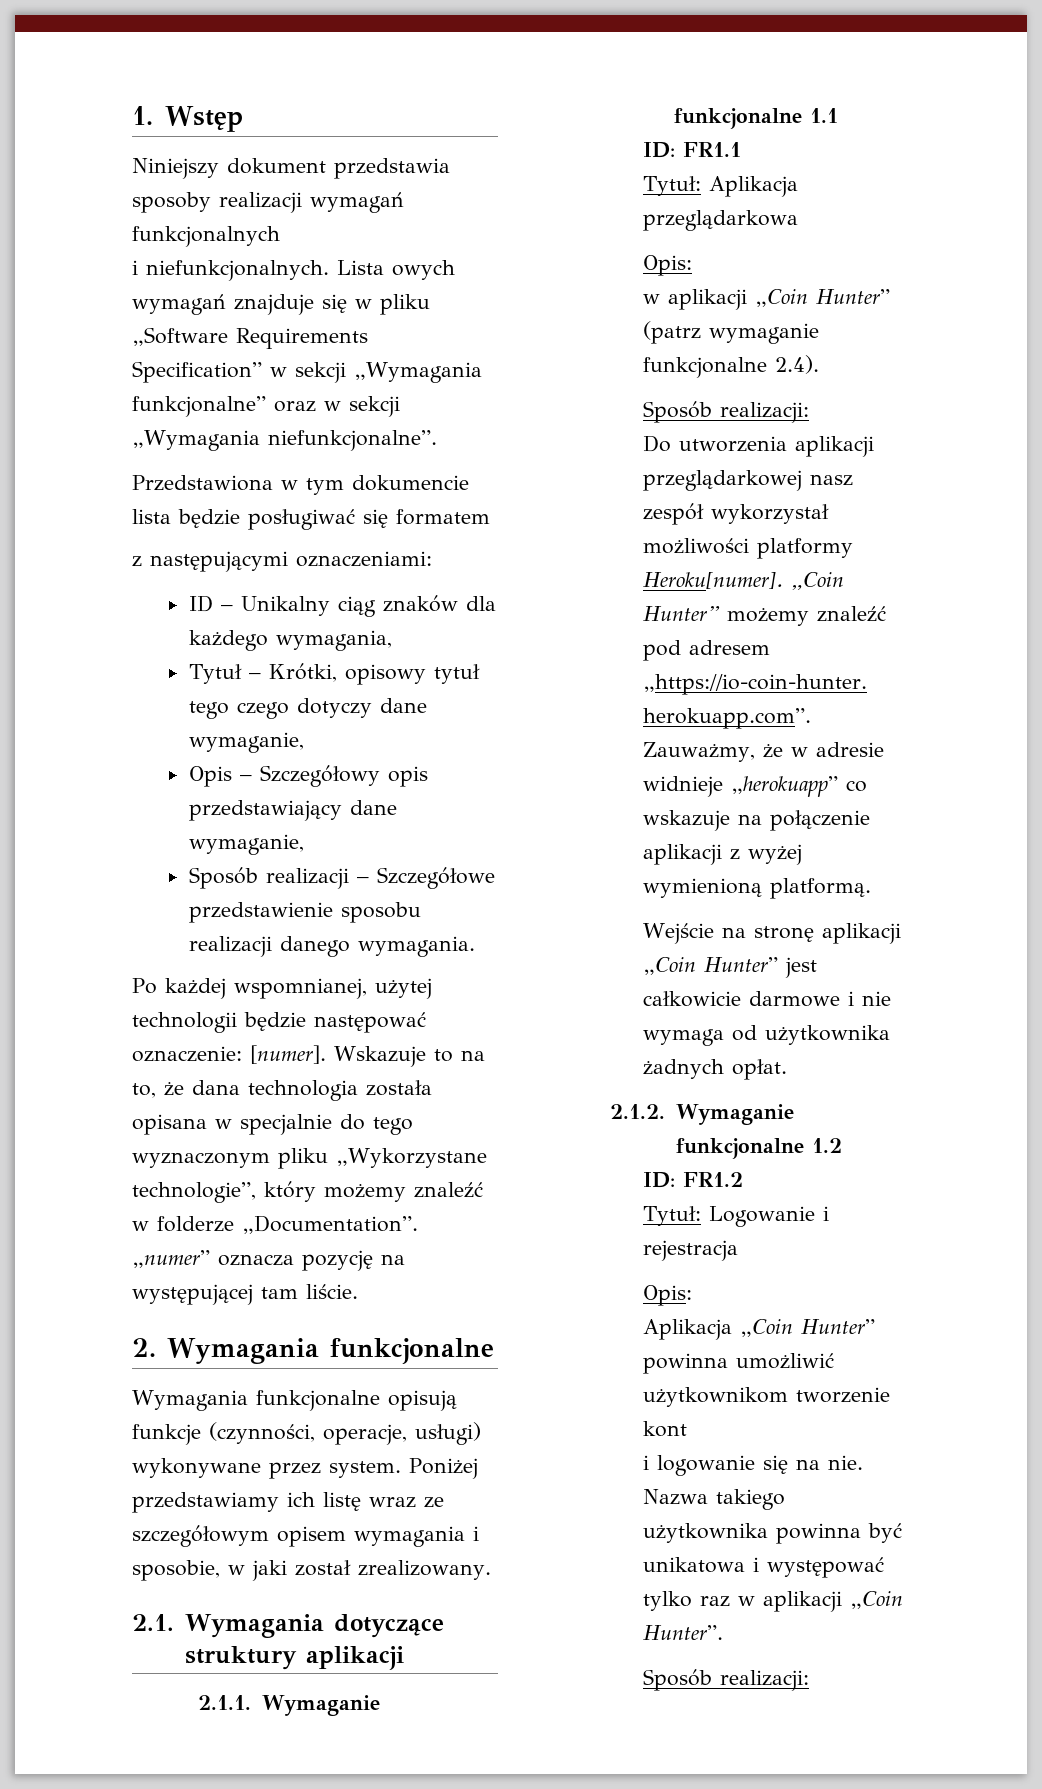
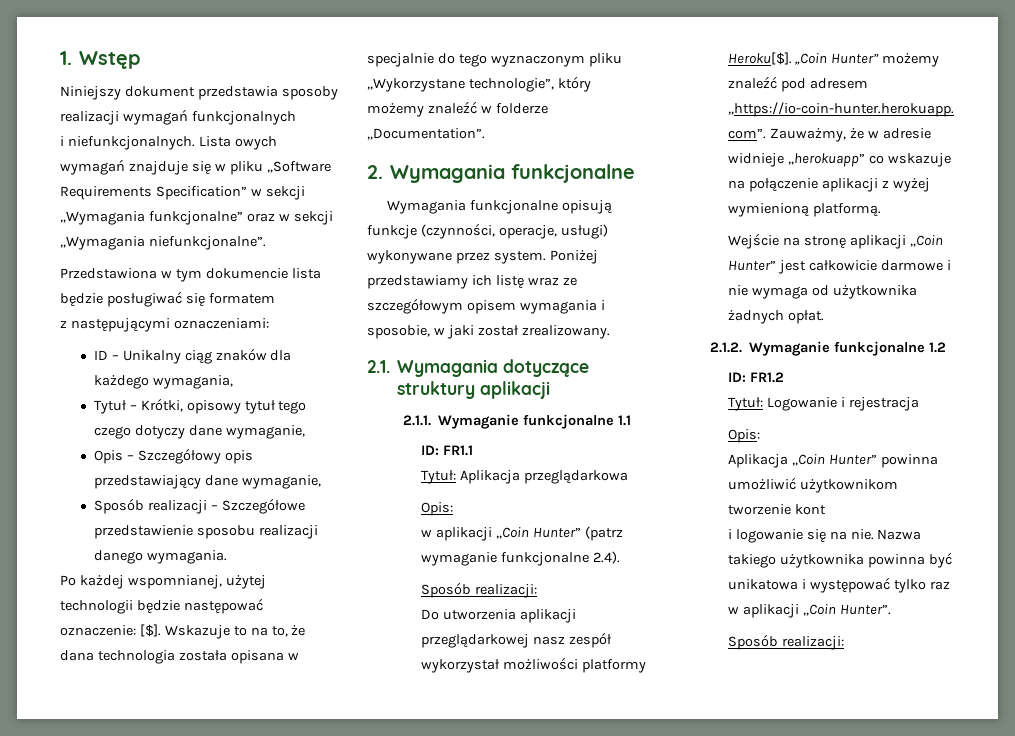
[250,1045,326,1064] [numer]. -> [139,624,161,637] [$].
[132,1250,405,1271] [132,1284,358,1305] „numer” oznacza pozycję na występującej tam liście. -> (485, 134) none
[643,571,784,589] Heroku[numer]. -> [727,52,792,65] Heroku[$].

